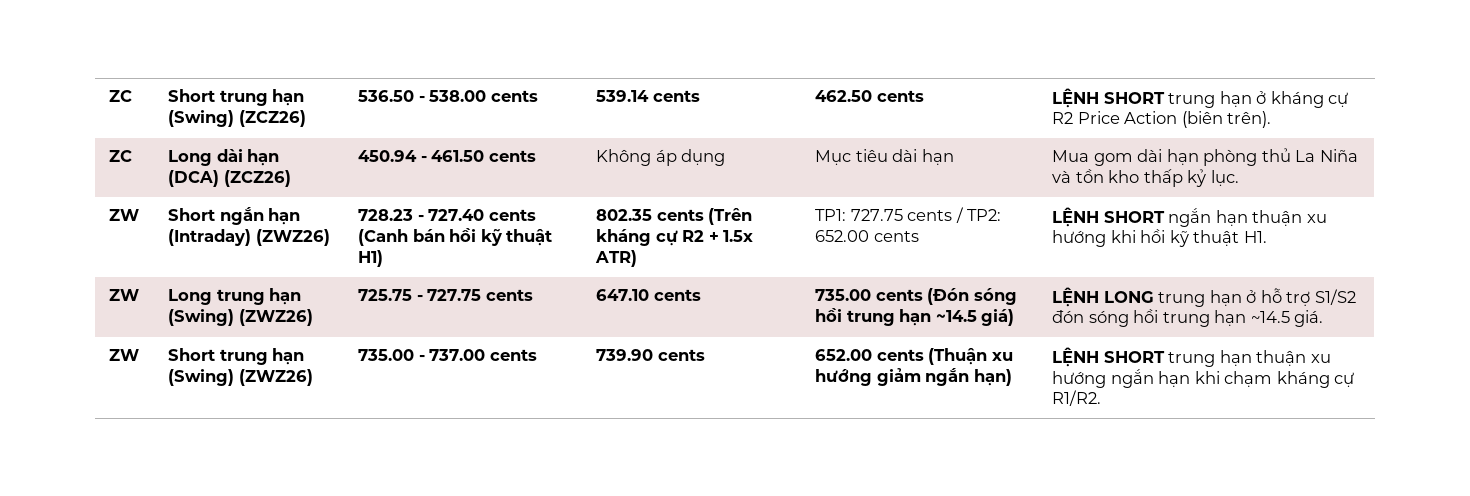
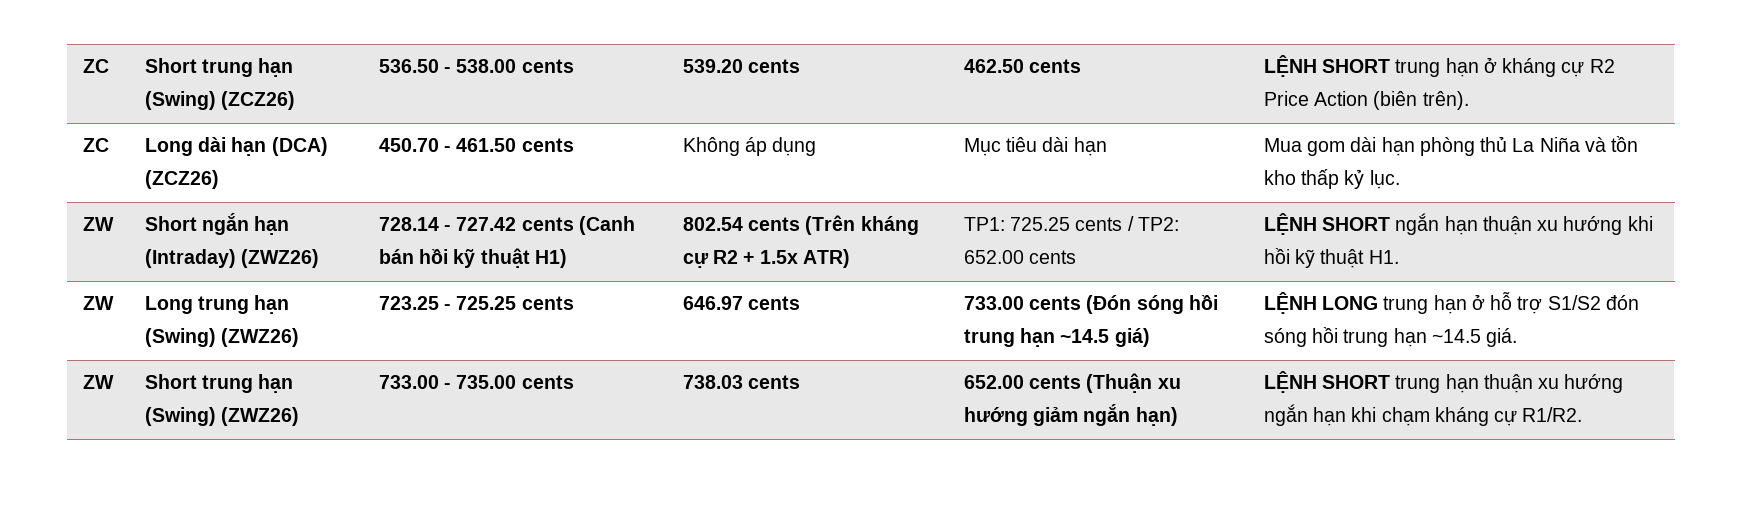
[596,90,650,102] 539.14 -> [682,59,743,73] 539.20
[358,150,418,162] 450.94 -> [378,138,439,152] 450.70
[358,209,485,221] 728.23 - 727.40 -> [378,217,517,231] 728.14 - 727.42
[596,209,653,221] 802.35 -> [682,217,743,231] 802.54
[850,209,903,221] 727.75 -> [1010,217,1071,231] 725.25
[358,289,533,301] [596,289,701,301] [815,289,872,301] 725.75 - 727.75 cents | 647.10 cents | 735.00 -> [378,296,574,310] [682,296,801,310] [963,296,1024,310] 723.25 - 725.25 cents | 646.97 cents | 733.00
[358,349,537,361] [596,349,654,361] 735.00 - 737.00 cents | 739.90 -> [378,375,574,389] [682,375,743,389] 733.00 - 735.00 cents | 738.03

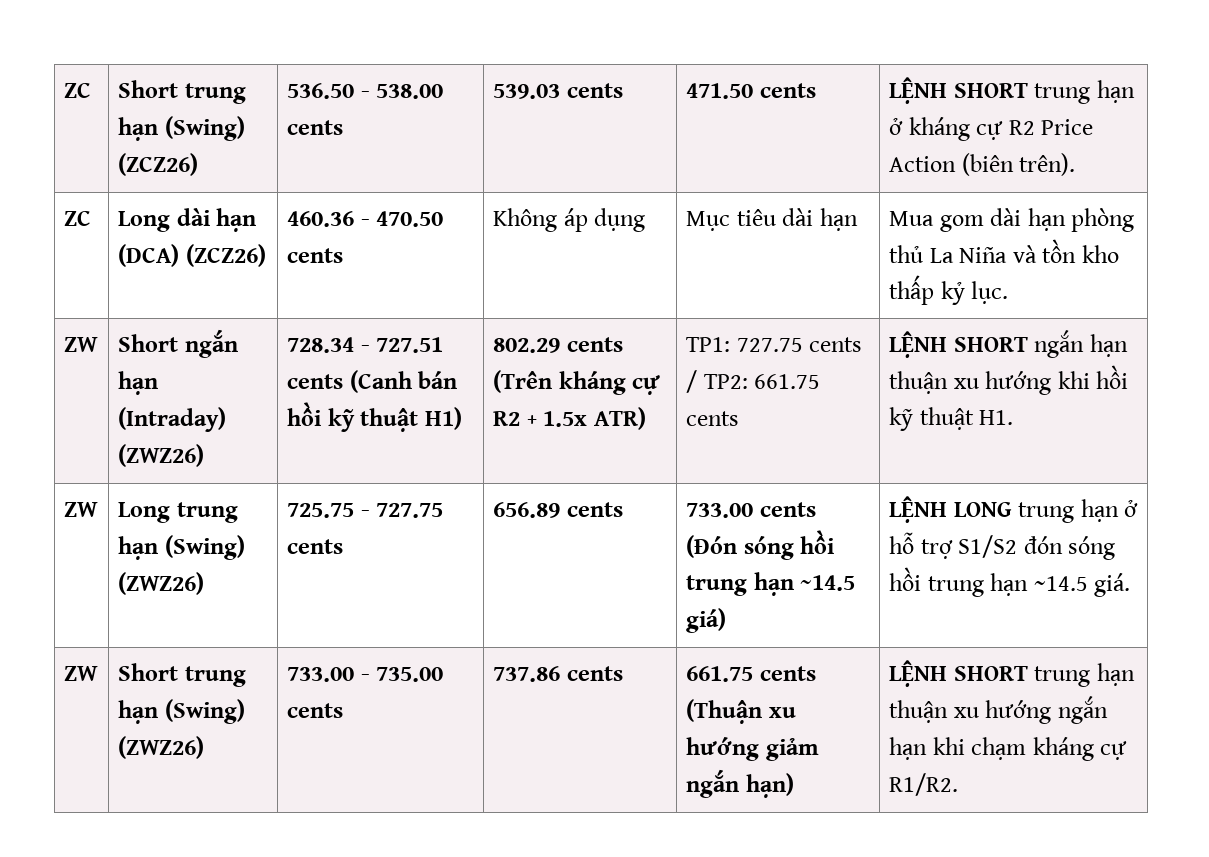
[682,59,801,73] [963,59,1024,73] 539.20 cents | 462.50 -> [493,83,623,99] [686,83,754,99] 539.03 cents | 471.50
[378,138,517,152] 450.70 - 461.50 -> [287,211,444,227] 460.36 - 470.50
[378,217,517,231] 728.14 - 727.42 -> [287,337,444,353] 728.34 - 727.51
[682,217,743,231] 802.54 -> [493,338,561,353] 802.29
[1010,217,1071,231] 725.25 -> [736,338,803,352] 727.75
[963,250,1024,264] 652.00 -> [754,374,821,389] 661.75
[378,296,574,310] [682,296,743,310] 723.25 - 725.25 cents | 646.97 -> [287,503,444,518] [287,539,344,554] [493,502,561,518] 725.75 - 727.75 cents | 656.89
[682,375,801,389] [963,375,1024,389] 738.03 cents | 652.00 -> [493,666,623,682] [686,666,754,682] 737.86 cents | 661.75

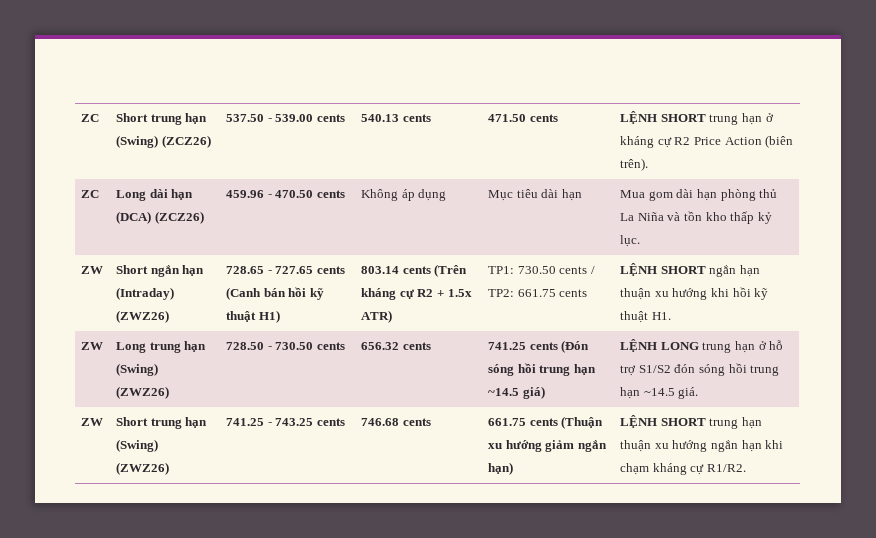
[287,83,444,99] [287,120,344,135] [493,84,561,99] 536.50 - 538.00 cents | 539.03 -> [226,114,345,122] [361,114,400,122] 537.50 - 539.00 cents | 540.13
[287,211,355,227] 460.36 -> [226,190,265,198] 459.96
[287,337,444,353] 728.34 - 727.51 -> [226,266,314,274] 728.65 - 727.65
[493,338,561,353] 802.29 -> [361,266,400,274] 803.14
[736,338,803,352] 727.75 -> [517,266,556,274] 730.50
[287,503,444,518] [287,539,344,554] [493,502,623,518] [686,503,754,518] 725.75 - 727.75 cents | 656.89 cents | 733.00 -> [226,342,345,350] [361,342,431,350] [488,342,527,350] 728.50 - 730.50 cents | 656.32 cents | 741.25
[287,667,444,682] [287,703,344,718] [493,666,561,682] 733.00 - 735.00 cents | 737.86 -> [226,418,345,426] [361,418,400,426] 741.25 - 743.25 cents | 746.68

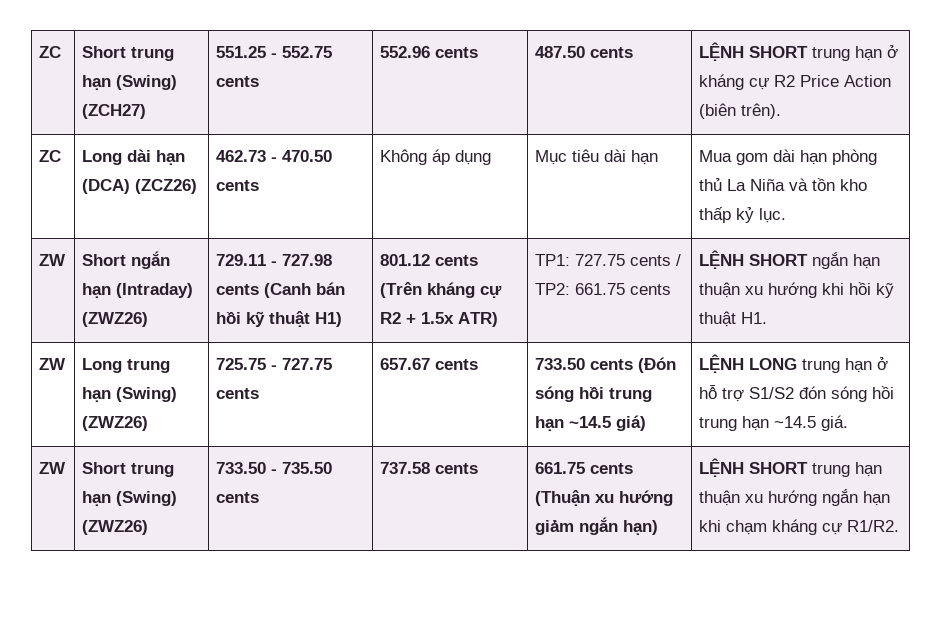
[161,135,211,148] [226,114,345,122] [361,114,431,122] [488,114,527,122] (ZCZ26) | 537.50 - 539.00 cents | 540.13 cents | 471.50 -> [82,104,147,119] [216,46,333,58] [216,76,260,87] [380,46,479,58] [535,46,586,58] (ZCH27) | 551.25 - 552.75 cents | 552.96 cents | 487.50
[226,190,265,198] 459.96 -> [216,150,267,162] 462.73
[226,266,314,274] 728.65 - 727.65 -> [216,254,333,266] 729.11 - 727.98
[361,266,400,274] 803.14 -> [380,254,431,266] 801.12
[517,266,556,274] 730.50 -> [575,254,626,266] 727.75
[226,342,345,350] [361,342,431,350] [488,342,527,350] 728.50 - 730.50 cents | 656.32 cents | 741.25 -> [216,358,333,370] [216,388,260,399] [380,358,479,370] [535,358,586,370] 725.75 - 727.75 cents | 657.67 cents | 733.50
[226,418,345,426] [361,418,400,426] 741.25 - 743.25 cents | 746.68 -> [216,462,333,474] [216,492,260,503] [380,462,431,474] 733.50 - 735.50 cents | 737.58

